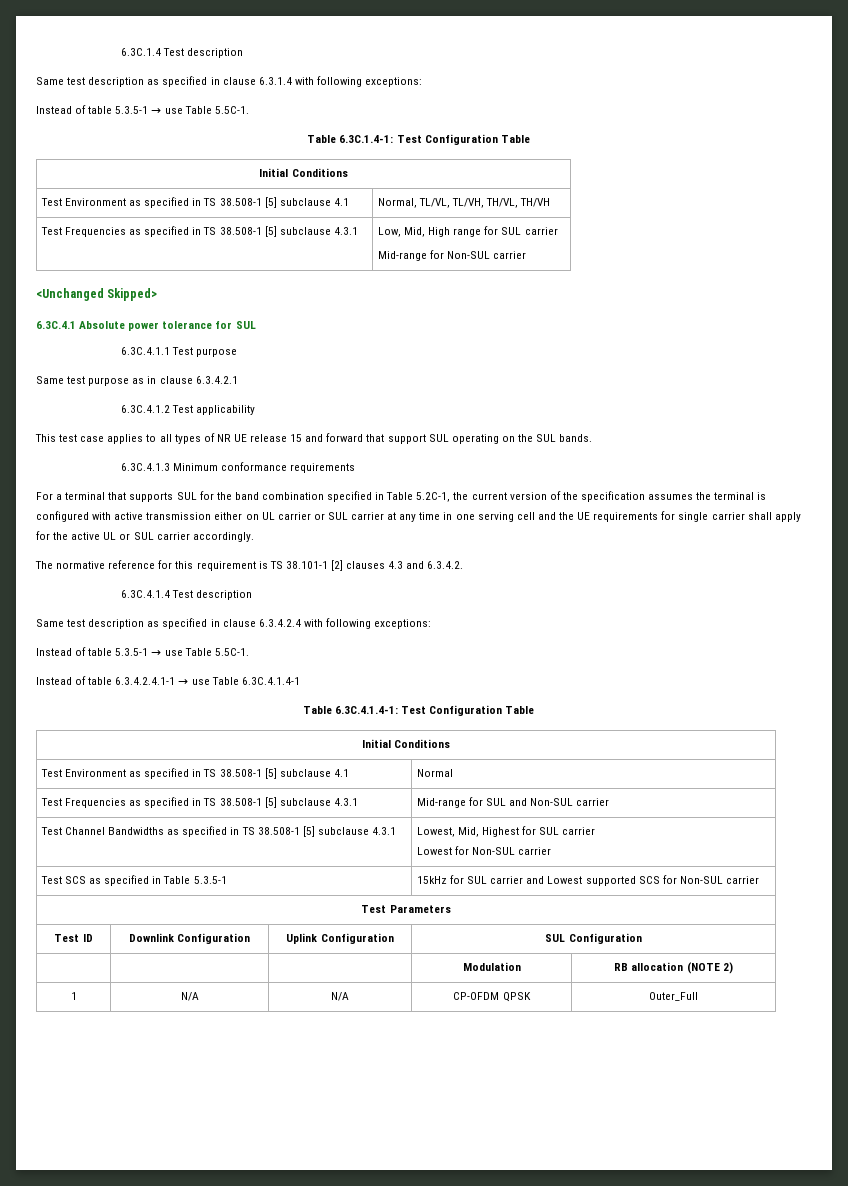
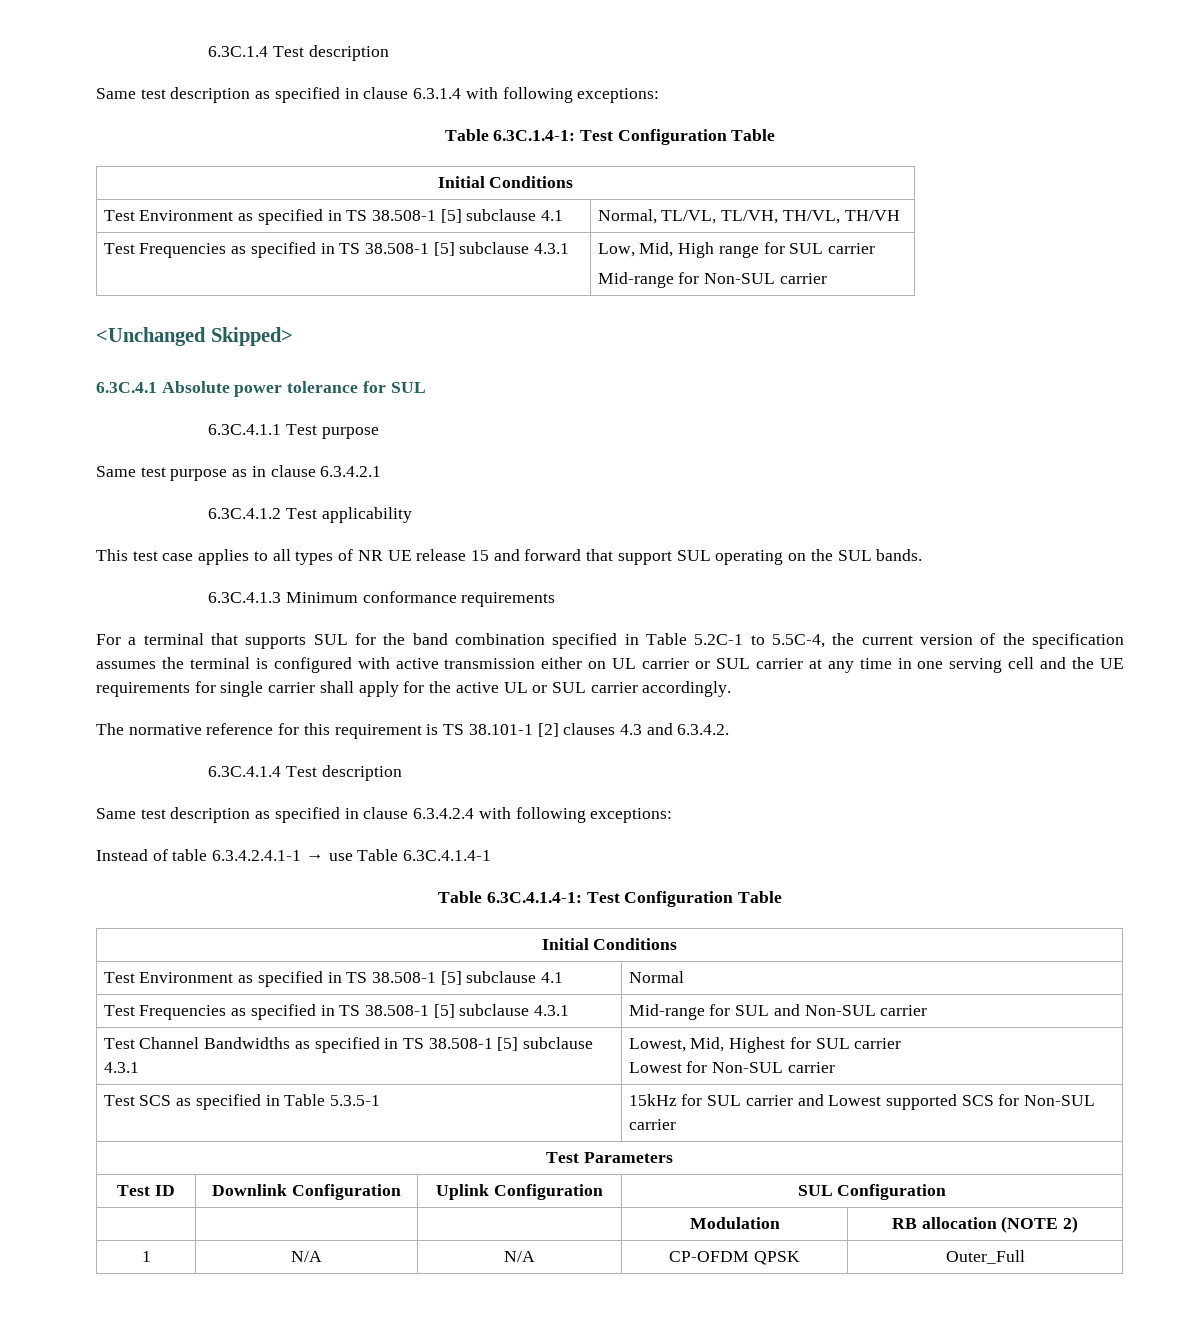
[36,105,249,114] // Instead of table 5.3.5-1 → use Table 5.5C-1. -> (660, 95) none
[416,492,451,502] 5.2C-1, -> [694,634,826,648] 5.2C-1 to 5.5C-4,
[36,647,249,656] // Instead of table 5.3.5-1 → use Table 5.5C-1. -> (673, 815) none

